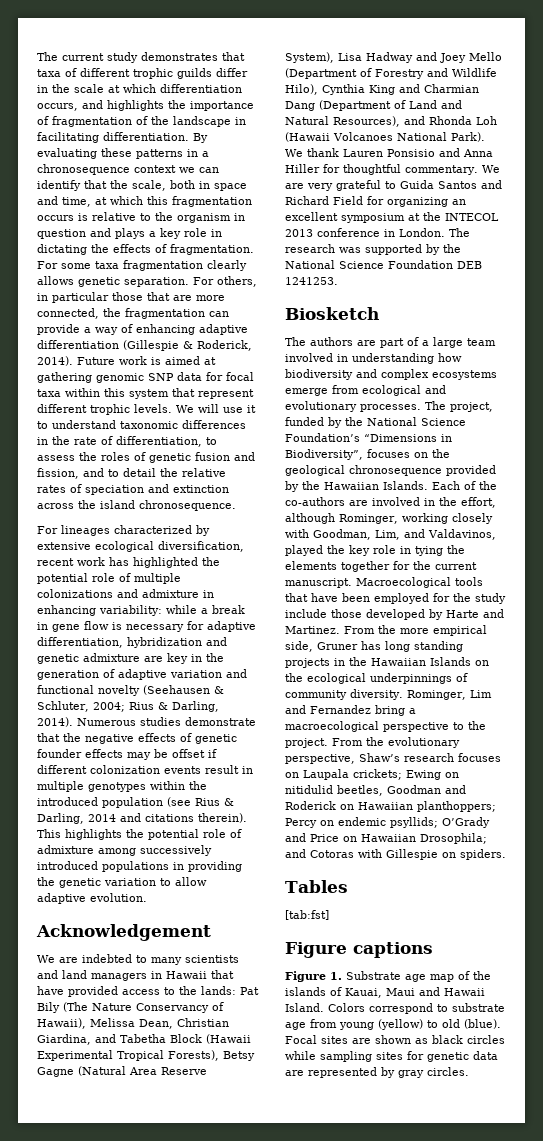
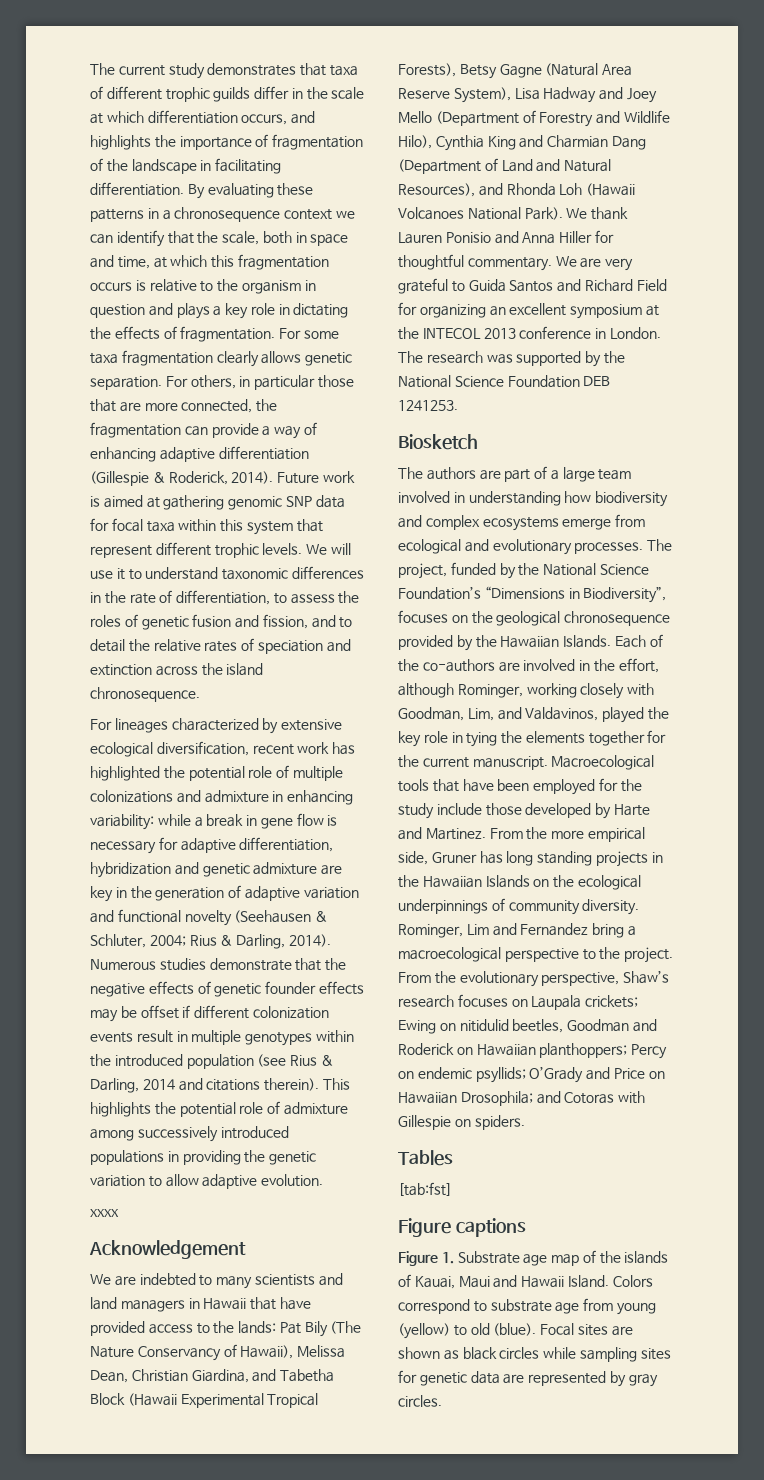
(147, 897) none -> [90,1209,119,1217] // xxxx
[387,149,435,157] Ponsisio -> [445,232,491,243] Ponisio

